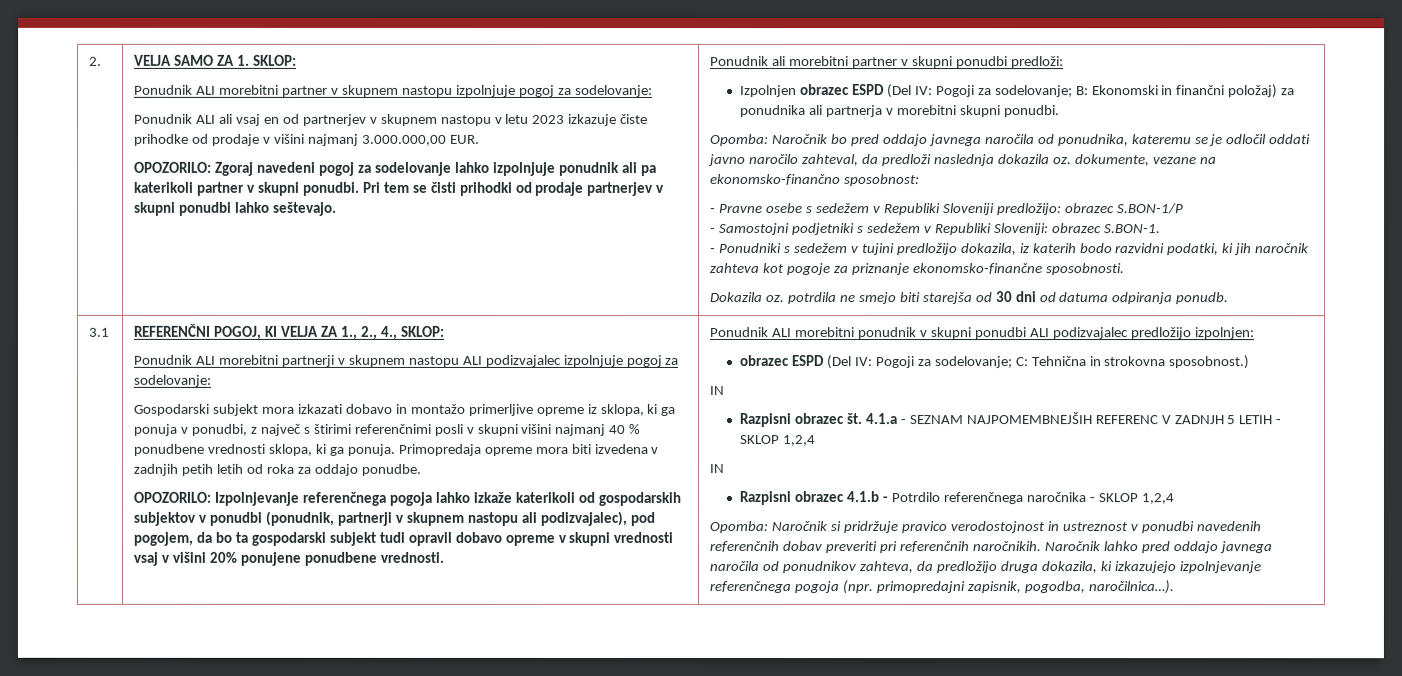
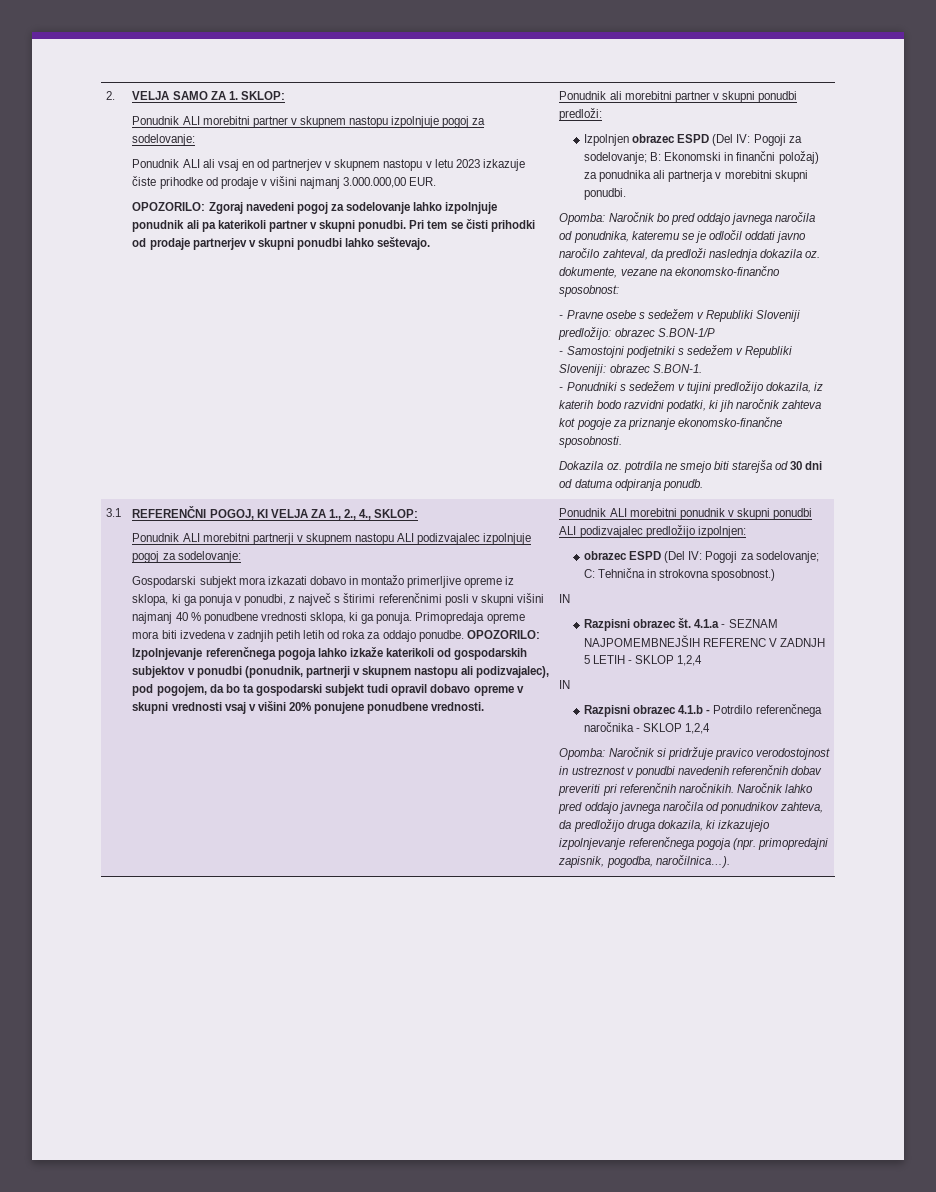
(421, 469) // -> (464, 636) none

